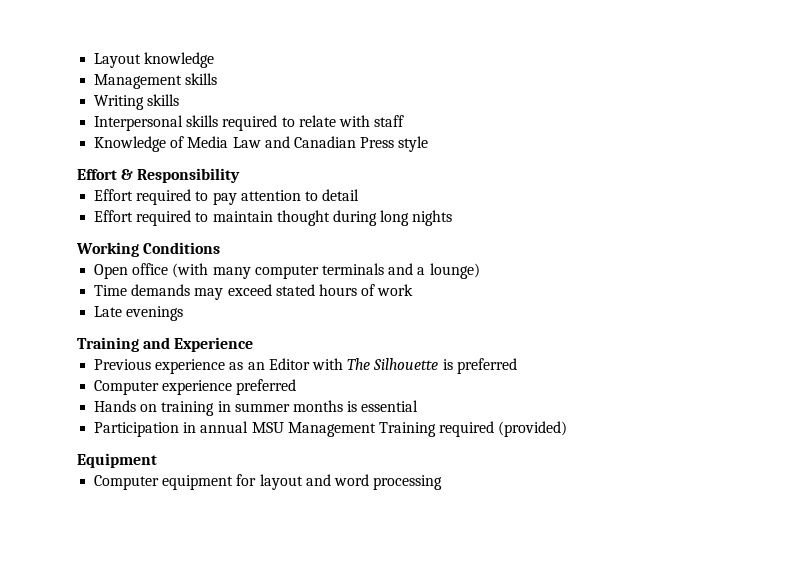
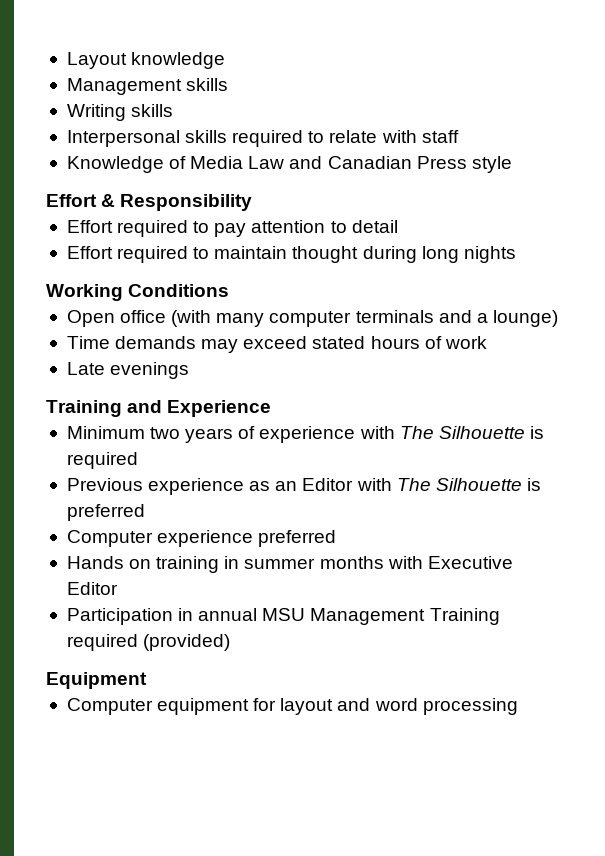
(254, 344) none -> [66,426,544,443] [66,452,138,469] // Minimum two years of experience with The Silhouette is required
[347,400,419,412] is essential -> [387,556,513,569] [66,582,118,595] with Executive Editor

